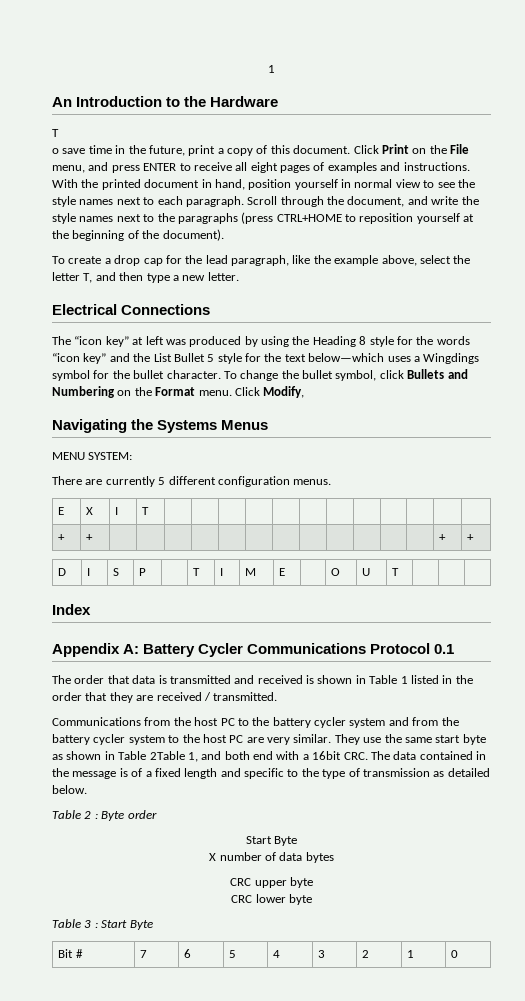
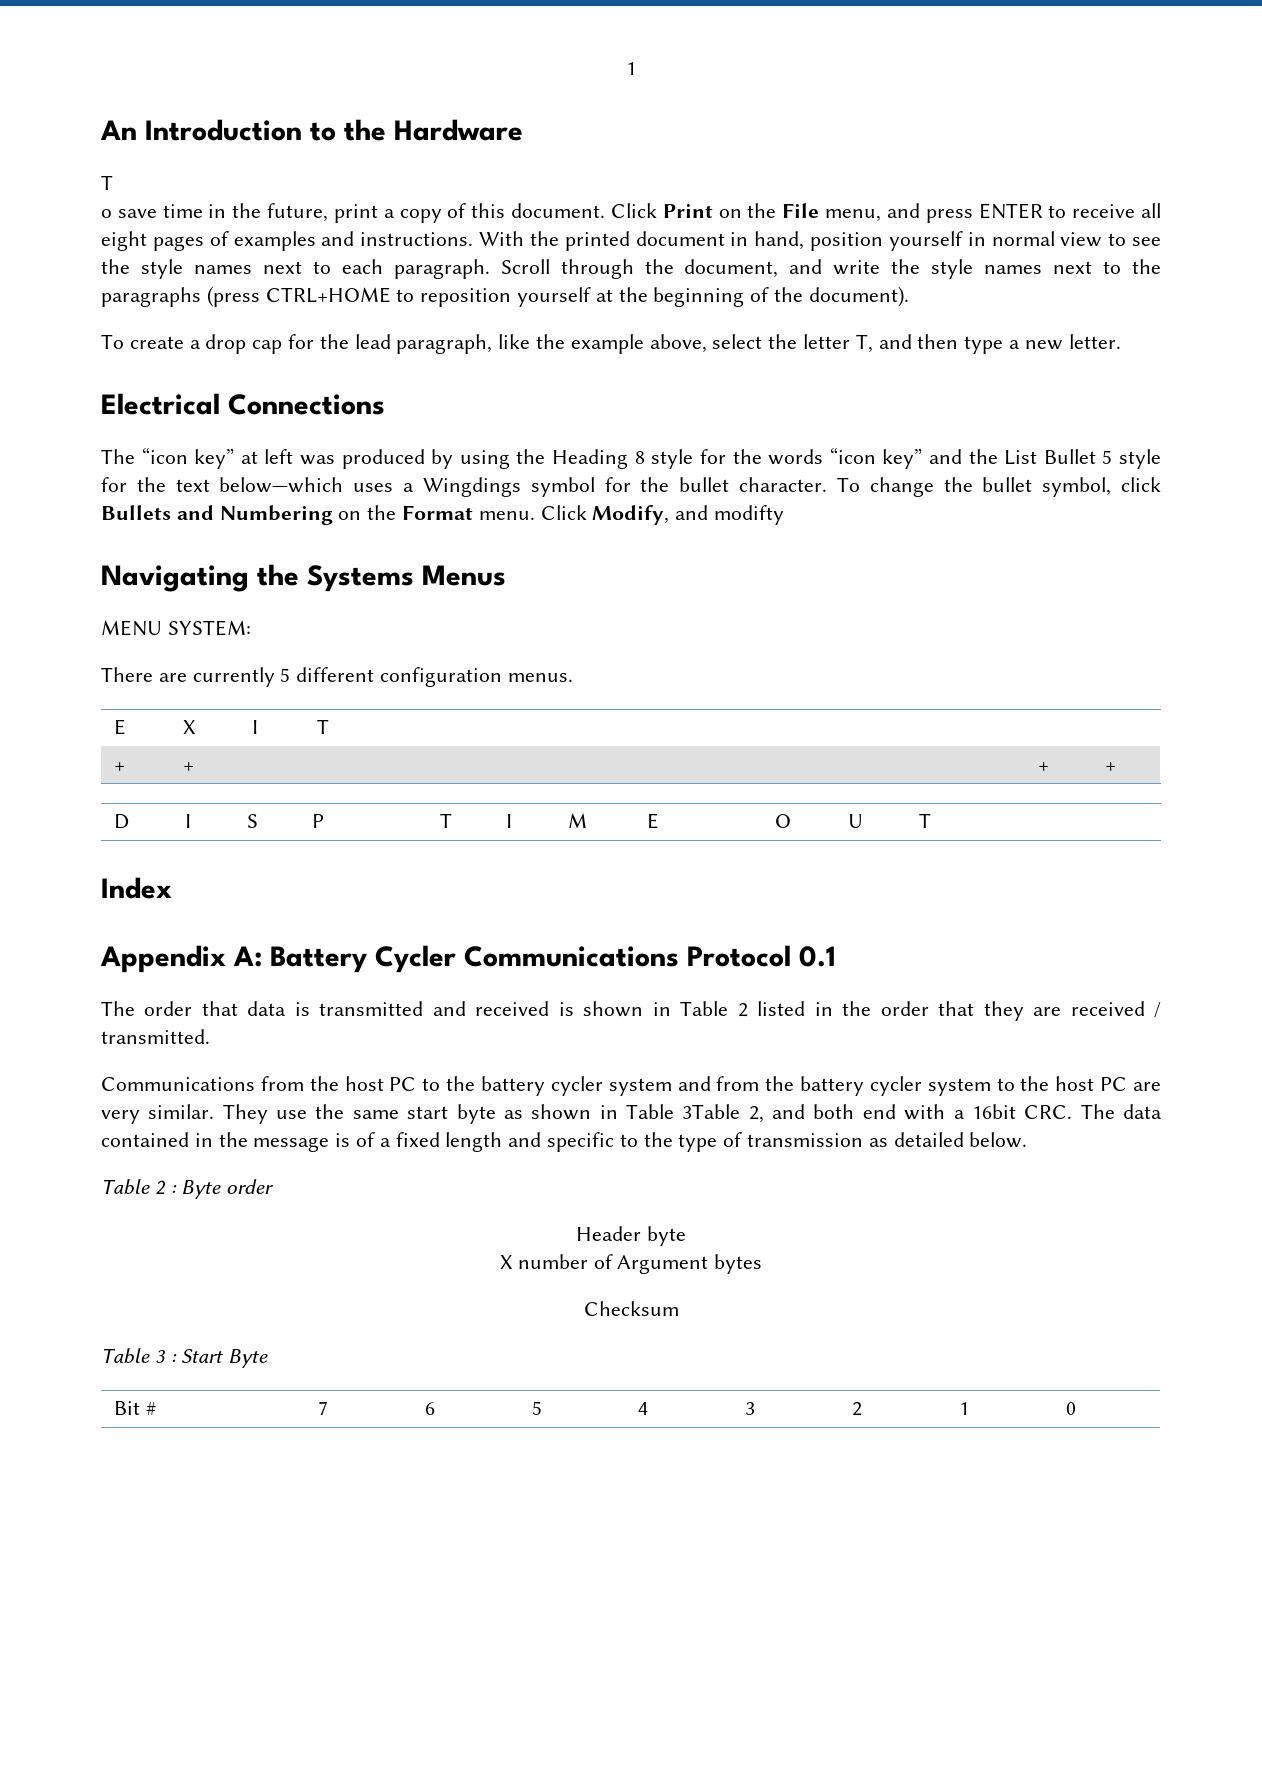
(305, 392) none -> [675,505,785,525] and modifty
[400,676,408,684] 1 -> [737,1003,748,1017] 2
[149,751,198,762] 2Table 1, -> [682,1104,764,1123] 3Table 2,
[245,836,298,846] Start Byte -> [576,1226,686,1246] Header byte
[279,852,303,861] data -> [617,1255,709,1274] Argument
[230,877,313,888] [231,894,312,905] CRC upper byte // CRC lower byte -> [583,1301,679,1316] Checksum

